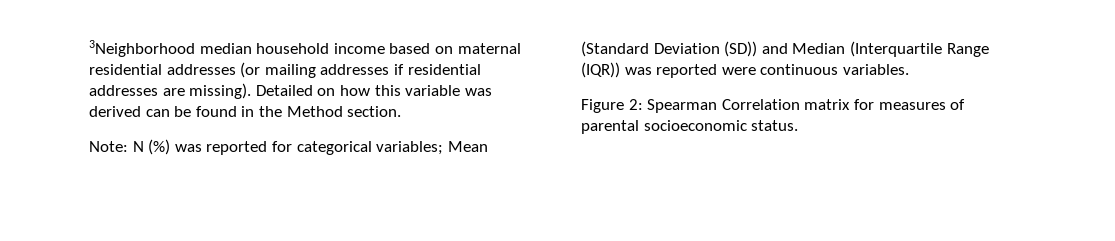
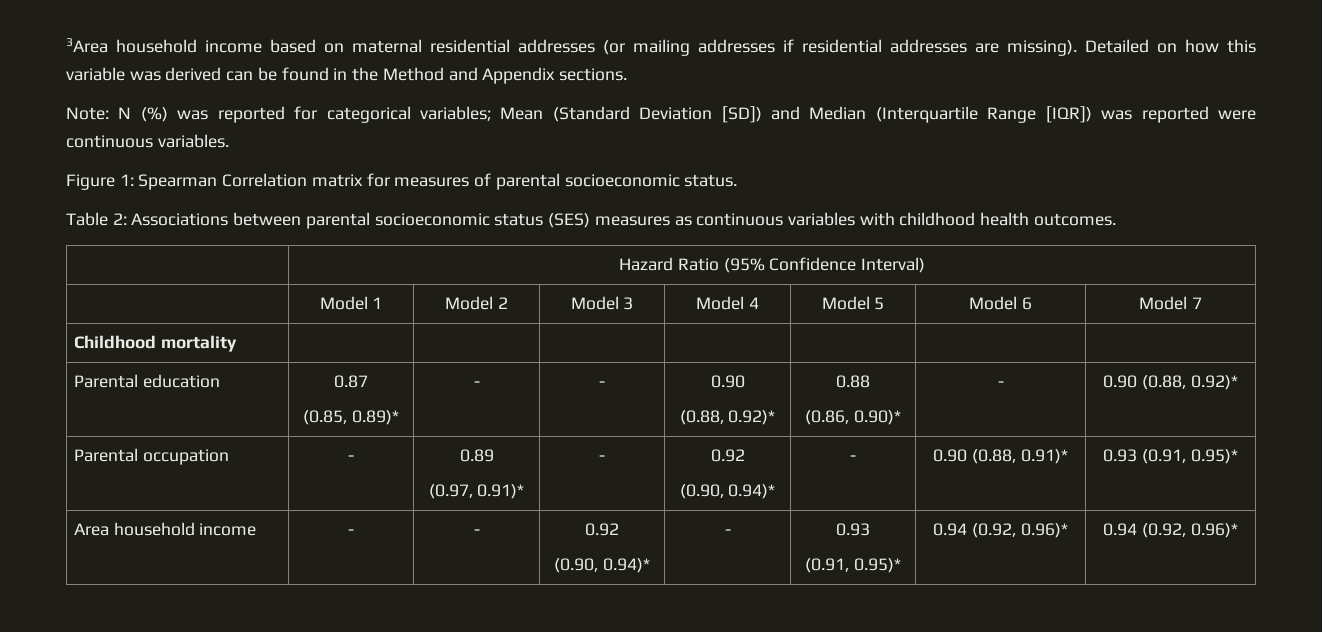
[89,40,252,57] 3Neighborhood median -> [66,38,108,53] 3Area
[347,106,402,117] section. -> [448,67,627,84] and Appendix sections.
[724,41,758,57] (SD)) -> [721,106,762,123] [SD])
[581,62,620,78] (IQR)) -> [1045,106,1092,123] [IQR])
[628,99,643,110] 2: -> [119,174,134,186] 1:
(799, 125) none -> [66,212,1116,229] [619,257,925,273] [319,296,383,310] [445,296,508,310] [570,296,634,310] [696,296,759,310] [821,296,885,310] [969,296,1032,310] [1139,296,1202,310] [73,335,237,352] [73,374,220,388] [334,375,368,388] [303,410,399,425] [473,381,480,387] [599,381,605,387] [710,375,745,388] [679,410,776,425] [836,375,870,388] [805,410,901,425] [997,381,1004,387] [1103,375,1238,390] [73,448,229,465] [348,455,354,461] [459,449,494,462] [428,484,525,499] [599,455,605,461] [710,449,745,462] [679,484,776,499] [850,455,856,461] [933,449,1068,464] [1103,449,1238,464] [73,522,257,536] [348,529,354,535] [473,529,480,535] [585,523,619,536] [554,558,650,573] [724,529,731,535] [836,523,870,536] [805,558,901,573] [933,523,1068,538] [1103,523,1238,538] // Table 2: Associations between parental socioeconomic status (SES) measures as continuous variables with childhood health outcomes. // | Hazard Ratio (95% Confidence Interval) // | Model 1 | Model 2 | Model 3 | Model 4 | Model 5 | Model 6 | Model 7 // Childhood mortality | | | | | | | // Parental education | 0.87 // (0.85, 0.89)* | - | - | 0.90 // (0.88, 0.92)* | 0.88 // (0.86, 0.90)* | - | 0.90 (0.88, 0.92)* // Parental occupation | - | 0.89 // (0.97, 0.91)* | - | 0.92 // (0.90, 0.94)* | - | 0.90 (0.88, 0.91)* | 0.93 (0.91, 0.95)* // Area household income | - | - | 0.92 // (0.90, 0.94)* | - | 0.93 // (0.91, 0.95)* | 0.94 (0.92, 0.96)* | 0.94 (0.92, 0.96)*

